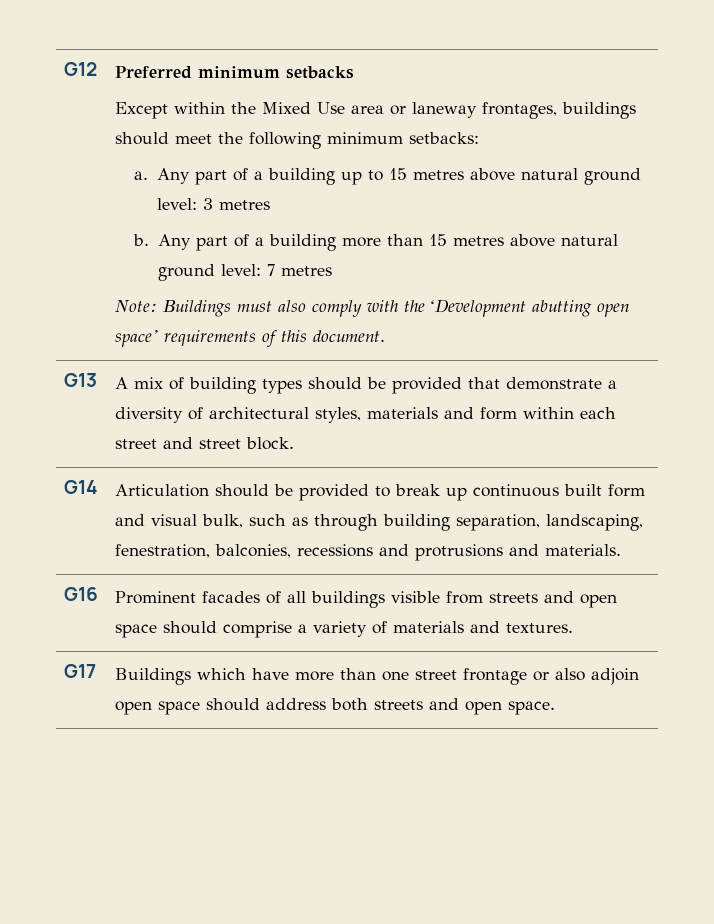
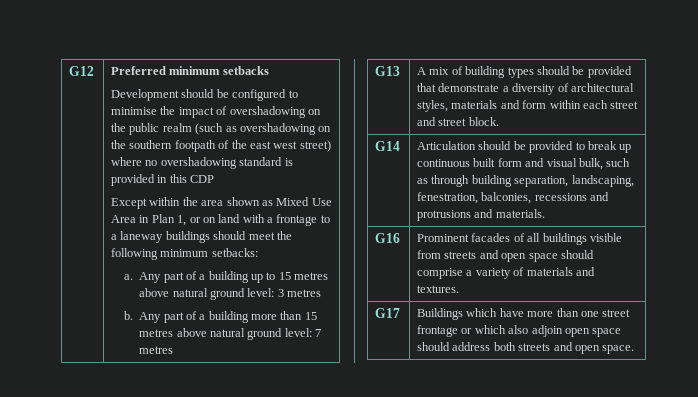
[115,102,558,119] Except within the Mixed Use area or laneway frontages, -> [111,89,298,101] [111,106,321,118] [111,123,332,135] [111,140,331,152] [111,157,293,169] [111,174,215,186] [111,197,332,209] [111,214,330,226] [111,231,164,243] Development should be configured to minimise the impact of overshadowing on the public realm (such as overshadowing on the southern footpath of the east west street) where no overshadowing standard is provided in this CDP // Except within the area shown as Mixed Use Area in Plan 1, or on land with a frontage to a laneway
[115,299,630,317] [115,330,386,347] // Note: Buildings must also comply with the ‘Development abutting open space’ requirements of this document. -> (174, 350) none
(550, 676) none -> [474,325,506,334] which

